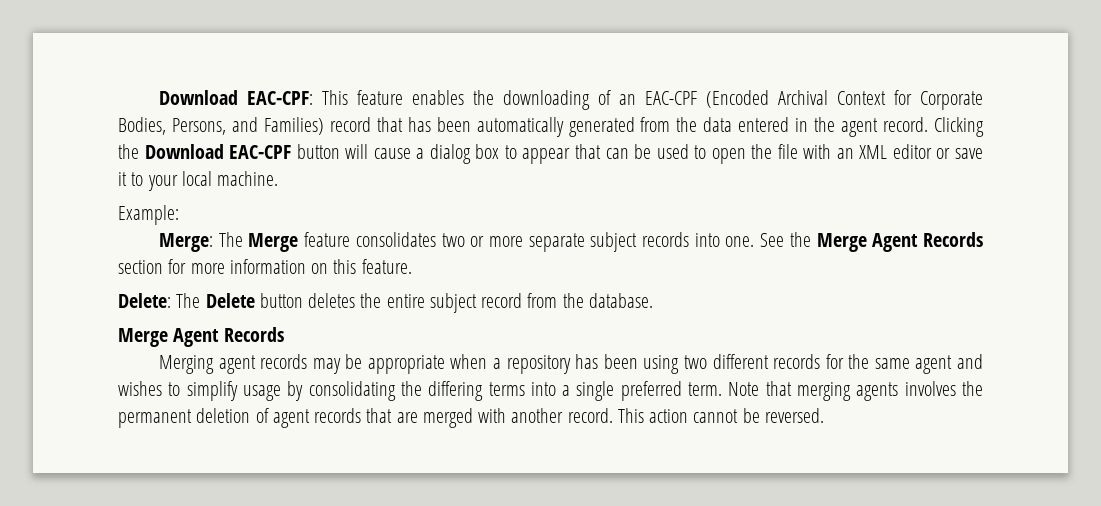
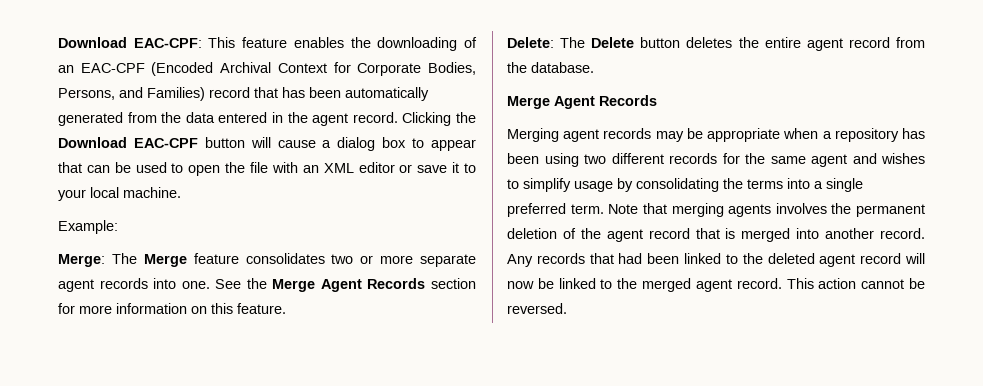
[590,232,638,252] subject -> [58,279,94,292] agent
[429,293,477,313] subject -> [806,38,843,51] agent
[428,381,484,401] differing -> (743, 183) none
[272,408,564,428] agent records that are merged with another -> [580,228,925,242] [507,253,925,267] [507,278,732,292] the agent record that is merged into another record. Any records that had been linked to the deleted agent record will now be linked to the merged agent

